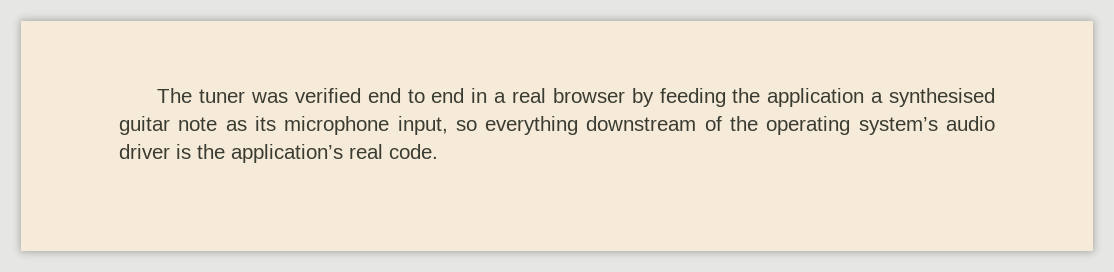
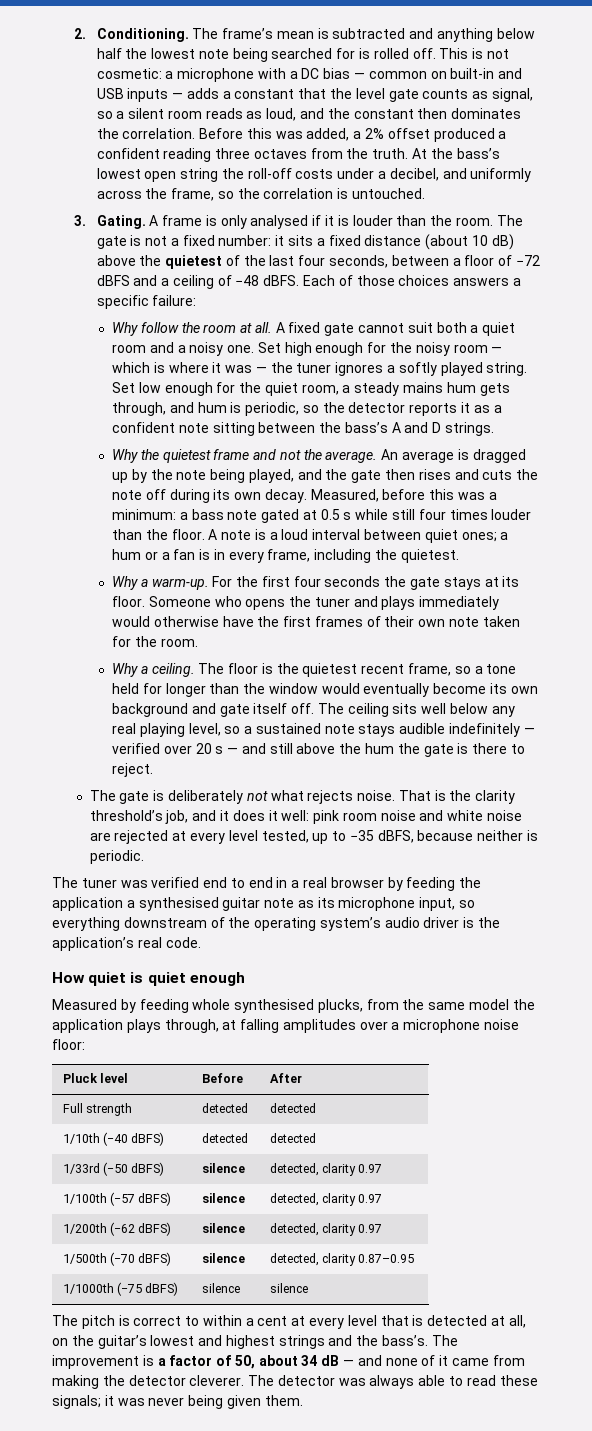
(157, 95) none -> [74,28,535,42] [96,48,509,62] [96,68,523,82] [96,88,533,102] [96,108,522,121] [96,128,507,142] [96,148,500,162] [96,168,532,182] [96,188,426,201] [74,215,523,229] [96,234,514,250] [96,255,540,269] [96,275,521,289] [96,295,197,309] [111,322,516,336] [111,342,503,356] [111,362,528,376] [111,382,510,396] [111,402,502,416] [111,422,494,436] [111,449,526,463] [111,469,539,483] [111,489,497,503] [111,509,532,523] [111,529,509,543] [111,549,459,563] [111,576,520,590] [111,596,500,610] [111,616,520,627] [111,636,198,647] [111,663,517,677] [111,683,538,697] [111,703,515,717] [111,723,535,737] [111,743,525,757] [111,763,153,777] [89,790,516,804] [89,810,523,824] [89,830,539,844] [89,850,144,864] 2. Conditioning. The frame’s mean is subtracted and anything below half the lowest note being searched for is rolled off. This is not cosmetic: a microphone with a DC bias — common on built-in and USB inputs — adds a constant that the level gate counts as signal, so a silent room reads as loud, and the constant then dominates the correlation. Before this was added, a 2% offset produced a confident reading three octaves from the truth. At the bass’s lowest open string the roll-off costs under a decibel, and uniformly across the frame, so the correlation is untouched. // 3. Gating. A frame is only analysed if it is louder than the room. The gate is not a fixed number: it sits a fixed distance (about 10 dB) above the quietest of the last four seconds, between a floor of −72 dBFS and a ceiling of −48 dBFS. Each of those choices answers a specific failure: // Why follow the room at all. A fixed gate cannot suit both a quiet room and a noisy one. Set high enough for the noisy room — which is where it was — the tuner ignores a softly played string. Set low enough for the quiet room, a steady mains hum gets through, and hum is periodic, so the detector reports it as a confident note sitting between the bass’s A and D strings. // Why the quietest frame and not the average. An average is dragged up by the note being played, and the gate then rises and cuts the note off during its own decay. Measured, before this was a minimum: a bass note gated at 0.5 s while still four times louder than the floor. A note is a loud interval between quiet ones; a hum or a fan is in every frame, including the quietest. // Why a warm-up. For the first four seconds the gate stays at its floor. Someone who opens the tuner and plays immediately would otherwise have the first frames of their own note taken for the room. // Why a ceiling. The floor is the quietest recent frame, so a tone held for longer than the window would eventually become its own background and gate itself off. The ceiling sits well below any real playing level, so a sustained note stays audible indefinitely — verified over 20 s — and still above the hum the gate is there to reject. // The gate is deliberately not what rejects noise. That is the clarity threshold’s job, and it does it well: pink room noise and white noise are rejected at every level tested, up to −35 dBFS, because neither is periodic. //
(438, 151) none -> [52,972,245,986] [52,999,535,1013] [52,1019,520,1033] [52,1039,85,1050] [62,1073,128,1083] [201,1073,243,1083] [269,1073,302,1083] [62,1103,132,1116] [201,1103,248,1113] [269,1103,316,1113] [62,1132,165,1146] [201,1133,248,1143] [269,1133,316,1143] [62,1162,165,1176] [201,1163,245,1173] [269,1163,383,1176] [62,1192,172,1206] [201,1193,245,1203] [269,1193,383,1206] [62,1222,172,1236] [201,1223,245,1233] [269,1223,383,1236] [62,1252,172,1266] [201,1253,245,1263] [269,1253,415,1266] [62,1282,179,1296] [201,1283,240,1293] [269,1283,308,1293] [52,1315,526,1329] [52,1335,458,1349] [52,1355,525,1369] [52,1375,538,1389] [52,1395,303,1409] // How quiet is quiet enough // Measured by feeding whole synthesised plucks, from the same model the application plays through, at falling amplitudes over a microphone noise floor: // Pluck level | Before | After // Full strength | detected | detected // 1/10th (−40 dBFS) | detected | detected // 1/33rd (−50 dBFS) | silence | detected, clarity 0.97 // 1/100th (−57 dBFS) | silence | detected, clarity 0.97 // 1/200th (−62 dBFS) | silence | detected, clarity 0.97 // 1/500th (−70 dBFS) | silence | detected, clarity 0.87–0.95 // 1/1000th (−75 dBFS) | silence | silence // The pitch is correct to within a cent at every level that is detected at all, on the guitar’s lowest and highest strings and the bass’s. The improvement is a factor of 50, about 34 dB — and none of it came from making the detector cleverer. The detector was always able to read these signals; it was never being given them.

